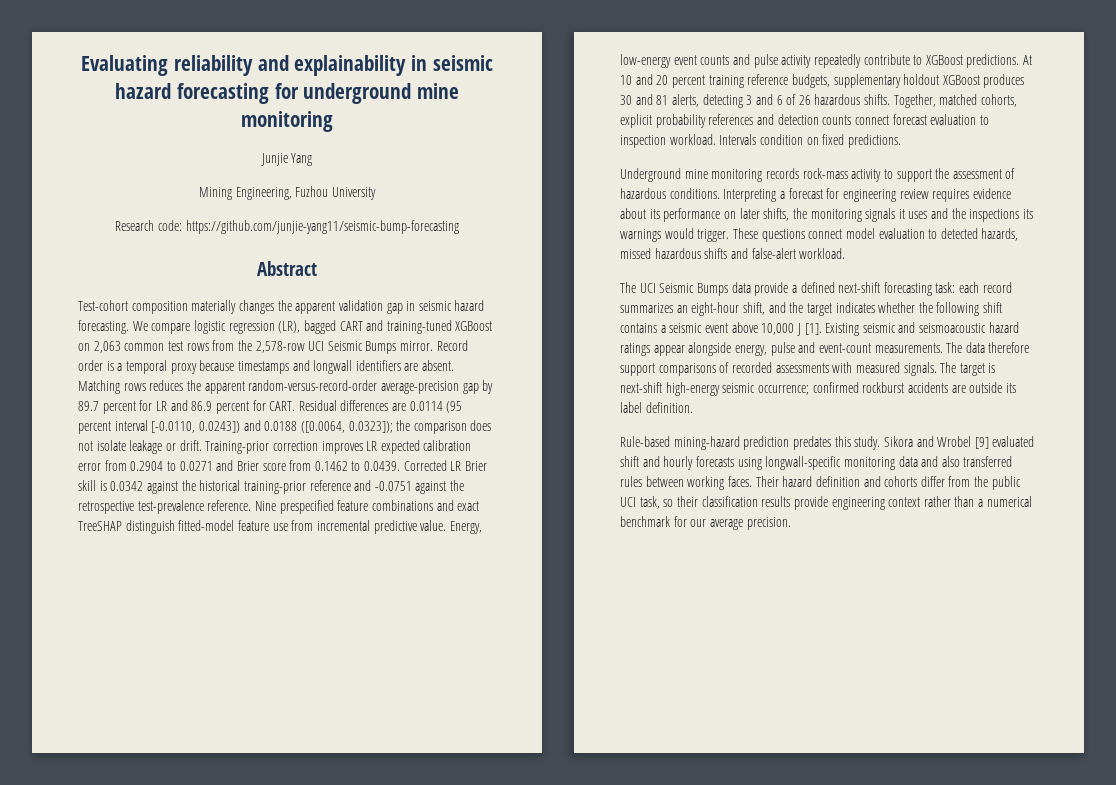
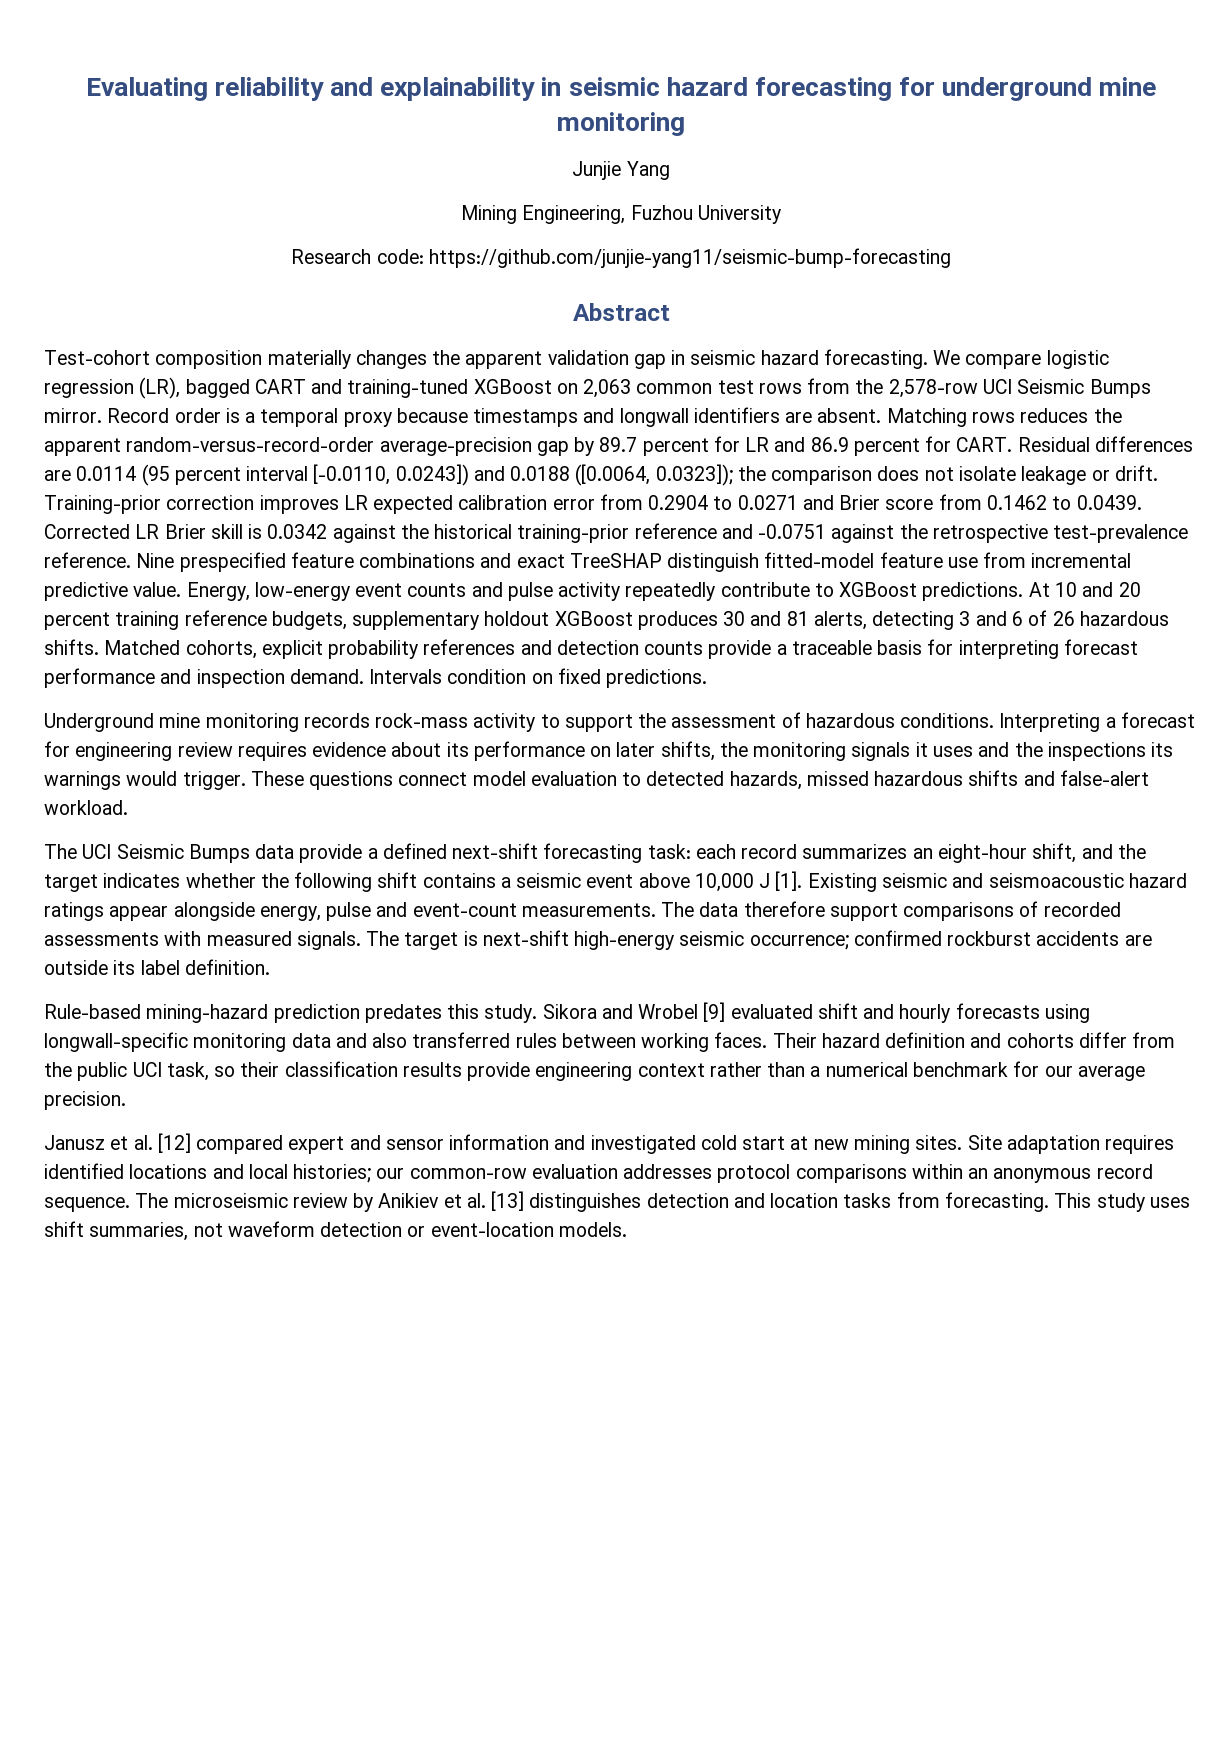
[893,94,978,108] Together, matched -> [104,640,181,655] Matched
[854,114,989,125] [620,134,716,148] connect forecast evaluation to inspection workload. -> [708,639,1138,659] [44,668,364,688] provide a traceable basis for interpreting forecast performance and inspection demand.
(791, 523) none -> [44,1133,1175,1154] [44,1163,1153,1183] [44,1191,1190,1212] [44,1221,627,1241] // Janusz et al. [12] compared expert and sensor information and investigated cold start at new mining sites. Site adaptation requires identified locations and local histories; our common-row evaluation addresses protocol comparisons within an anonymous record sequence. The microseismic review by Anikiev et al. [13] distinguishes detection and location tasks from forecasting. This study uses shift summaries, not waveform detection or event-location models.

